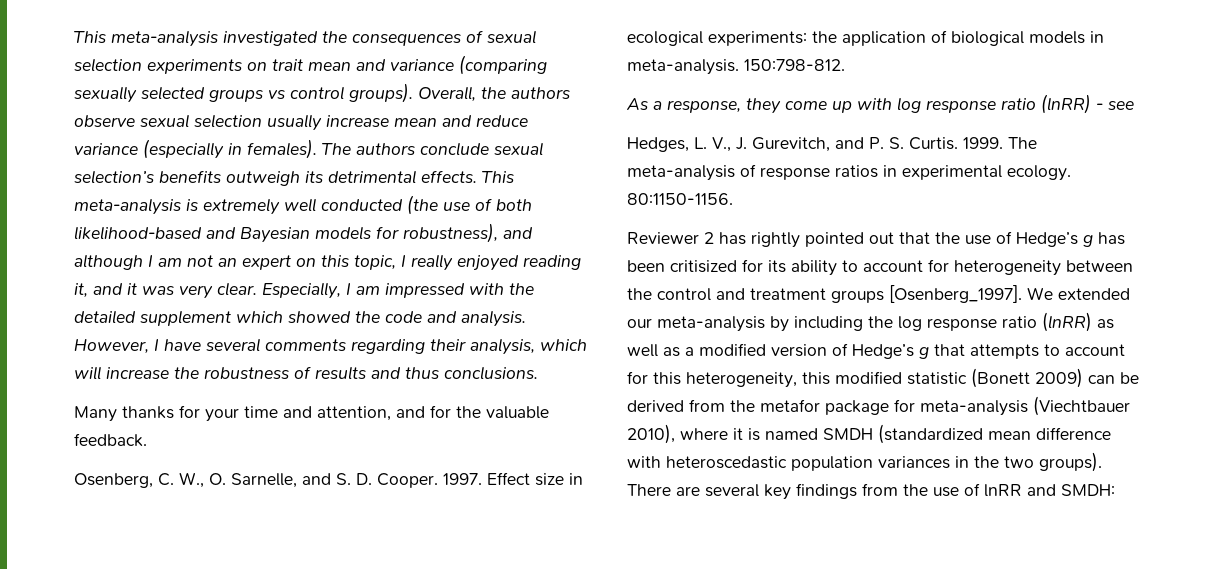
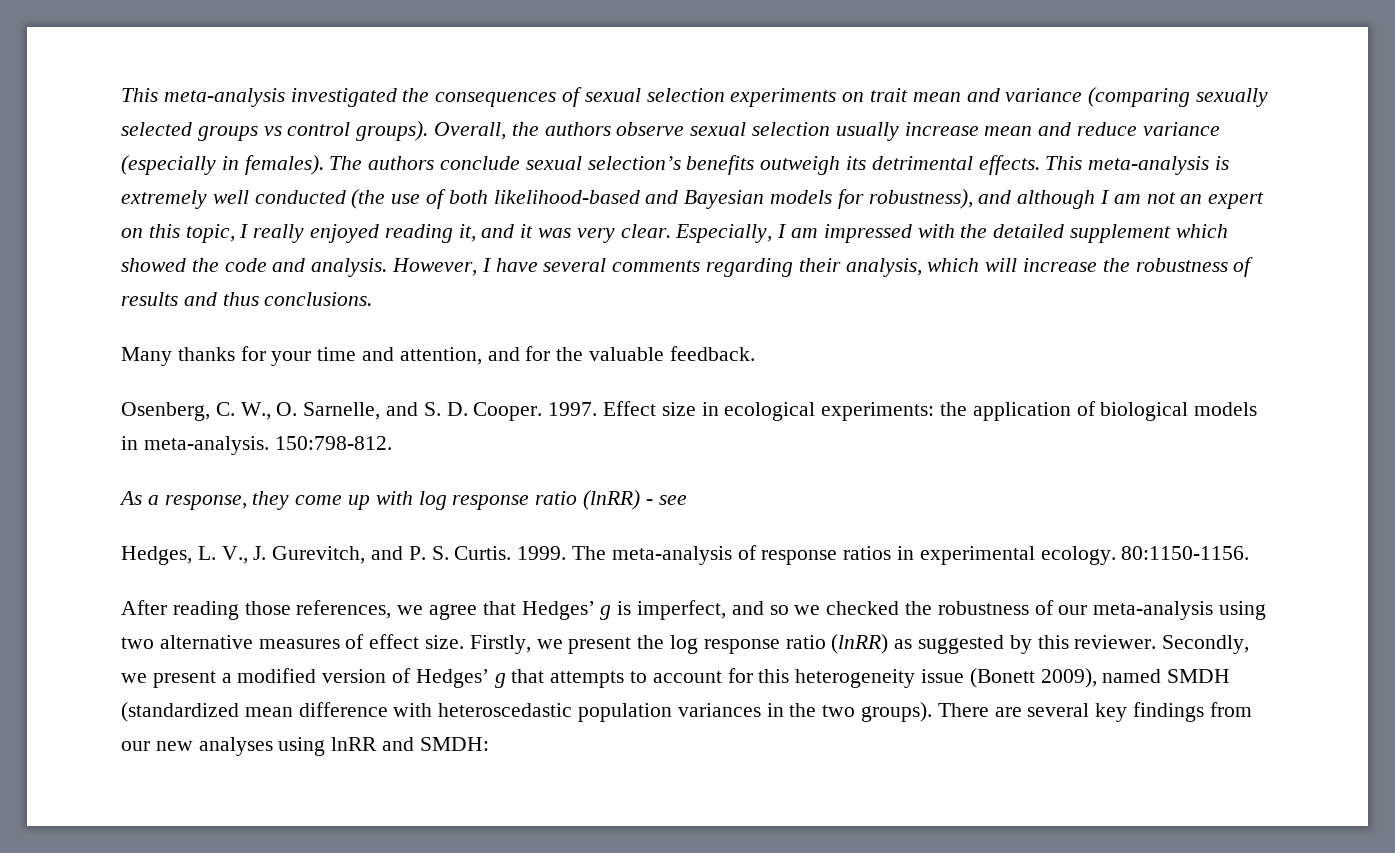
[627,231,1125,248] [627,259,1133,276] [627,285,1130,303] [627,316,863,332] Reviewer 2 has rightly pointed out that the use of Hedge’s g has been critisized for its ability to account for heterogeneity between the control and treatment groups [Osenberg_1997]. We extended our meta-analysis by including -> [121,600,1267,620] [121,634,632,654] After reading those references, we agree that Hedges’ g is imperfect, and so we checked the robustness of our meta-analysis using two alternative measures of effect size. Firstly, we present
[627,344,680,357] well as -> [918,635,1250,654] [121,671,216,688] suggested by this reviewer. Secondly, we present
[852,344,914,359] Hedge’s -> [415,669,489,688] Hedges’
[686,368,1139,388] [627,396,1130,416] [627,424,760,444] heterogeneity, this modified statistic (Bonett 2009) can be derived from the metafor package for meta-analysis (Viechtbauer 2010), where it is -> [795,668,1097,688] heterogeneity issue (Bonett 2009),
[903,483,980,497] the use of -> [121,737,326,756] our new analyses using

